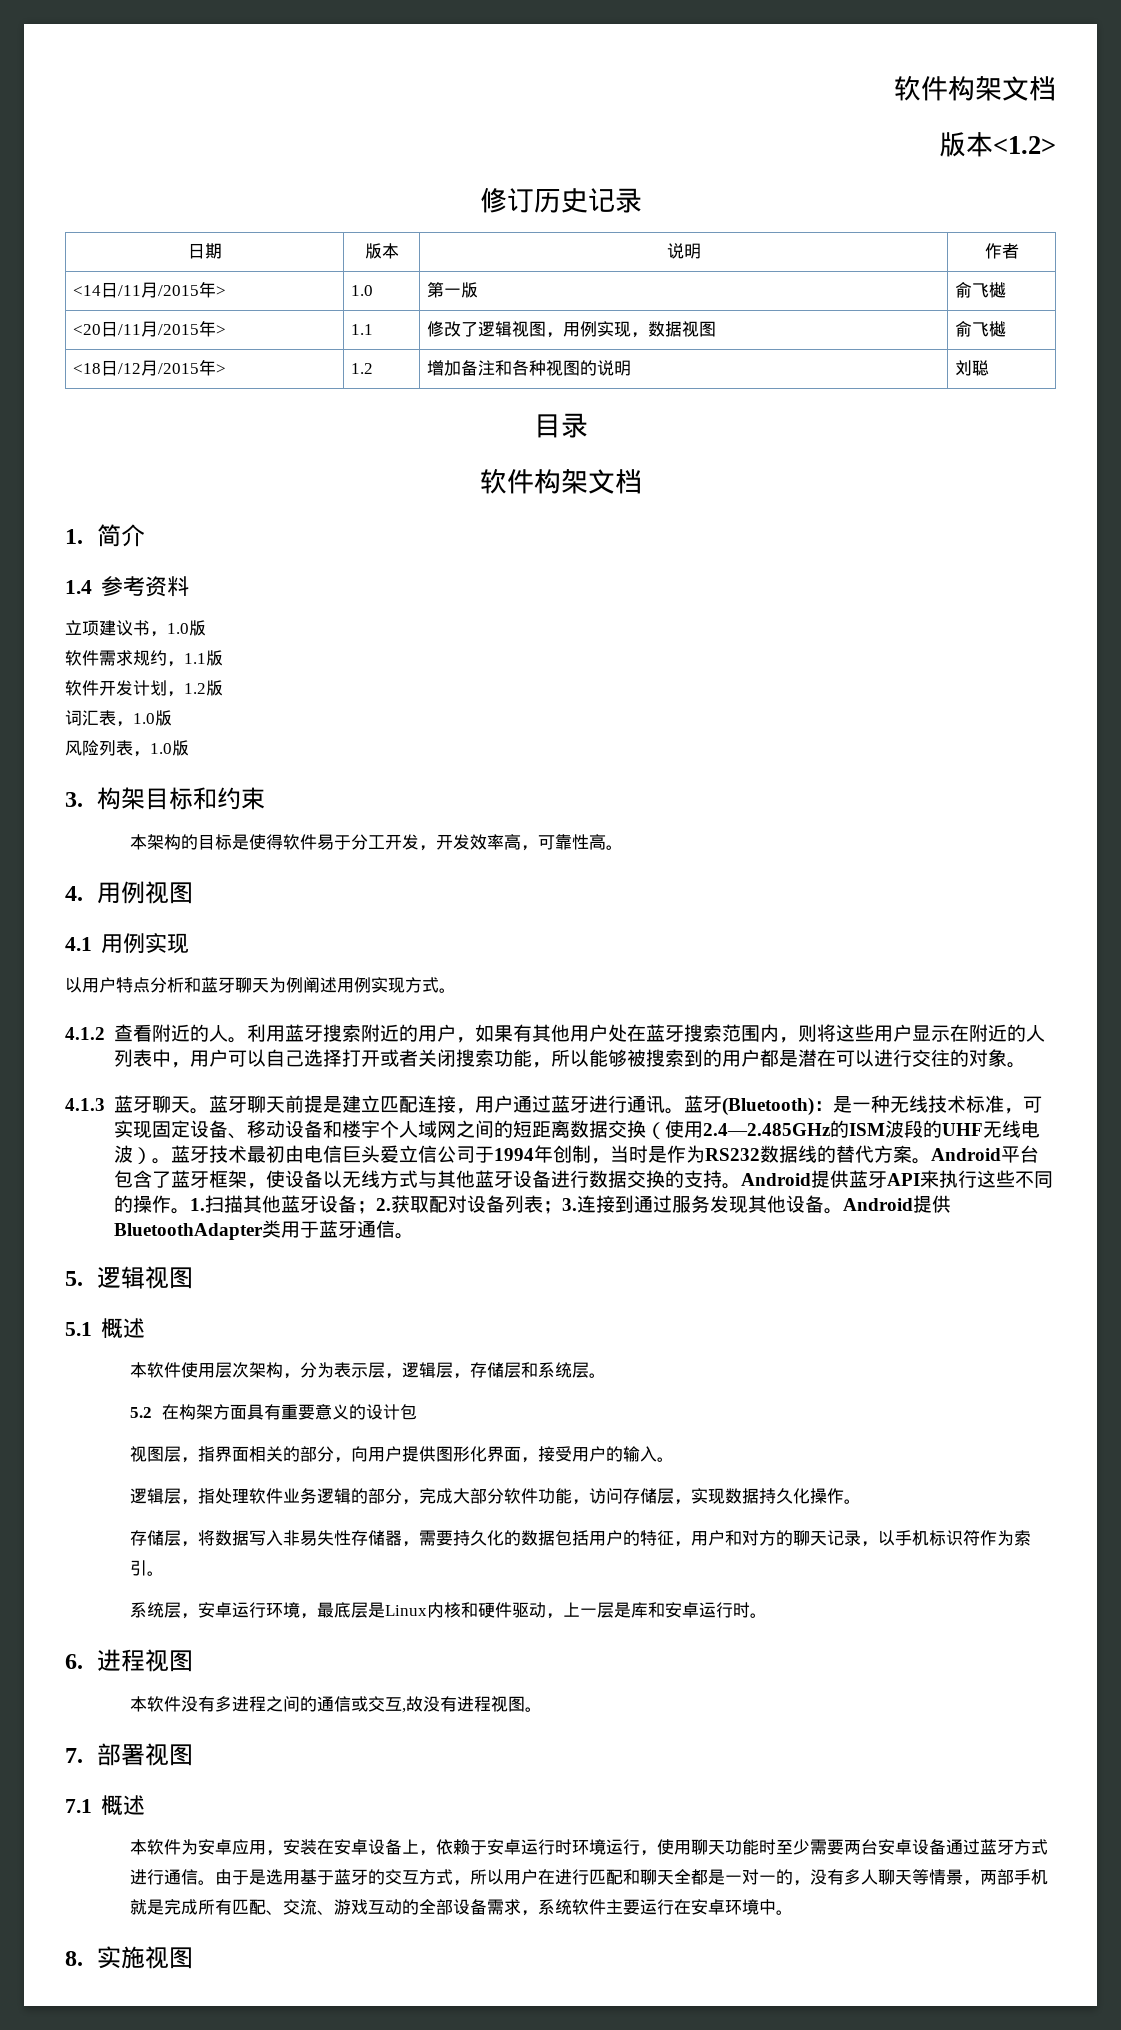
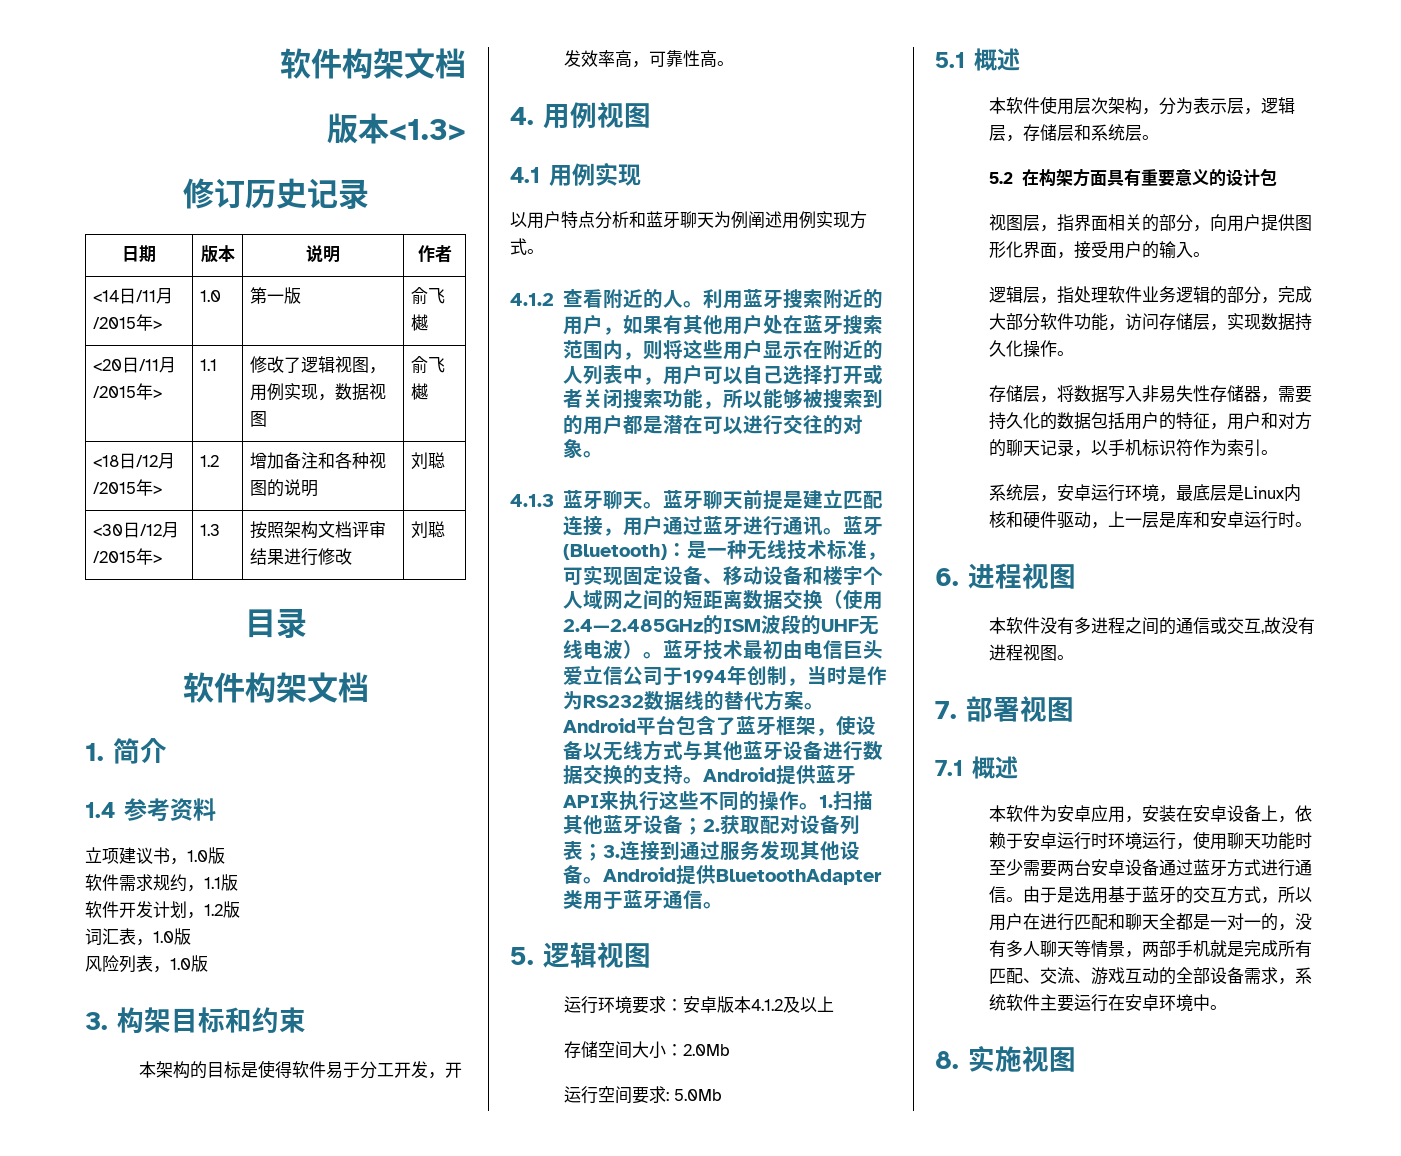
[993,136,1056,154] <1.2> -> [389,119,466,141] <1.3>
(989, 368) none -> [93,522,180,538] [93,548,163,565] [200,524,221,536] [250,521,387,539] [250,548,353,566] [411,521,446,538] // <30日/12月/2015年> | 1.3 | 按照架构文档评审结果进行修改 | 刘聪
(194, 1278) none -> [564,996,835,1014] [564,1041,731,1059] [564,1086,723,1104] // 运行环境要求：安卓版本4.1.2及以上 // 存储空间大小：2.0Mb // 运行空间要求: 5.0Mb

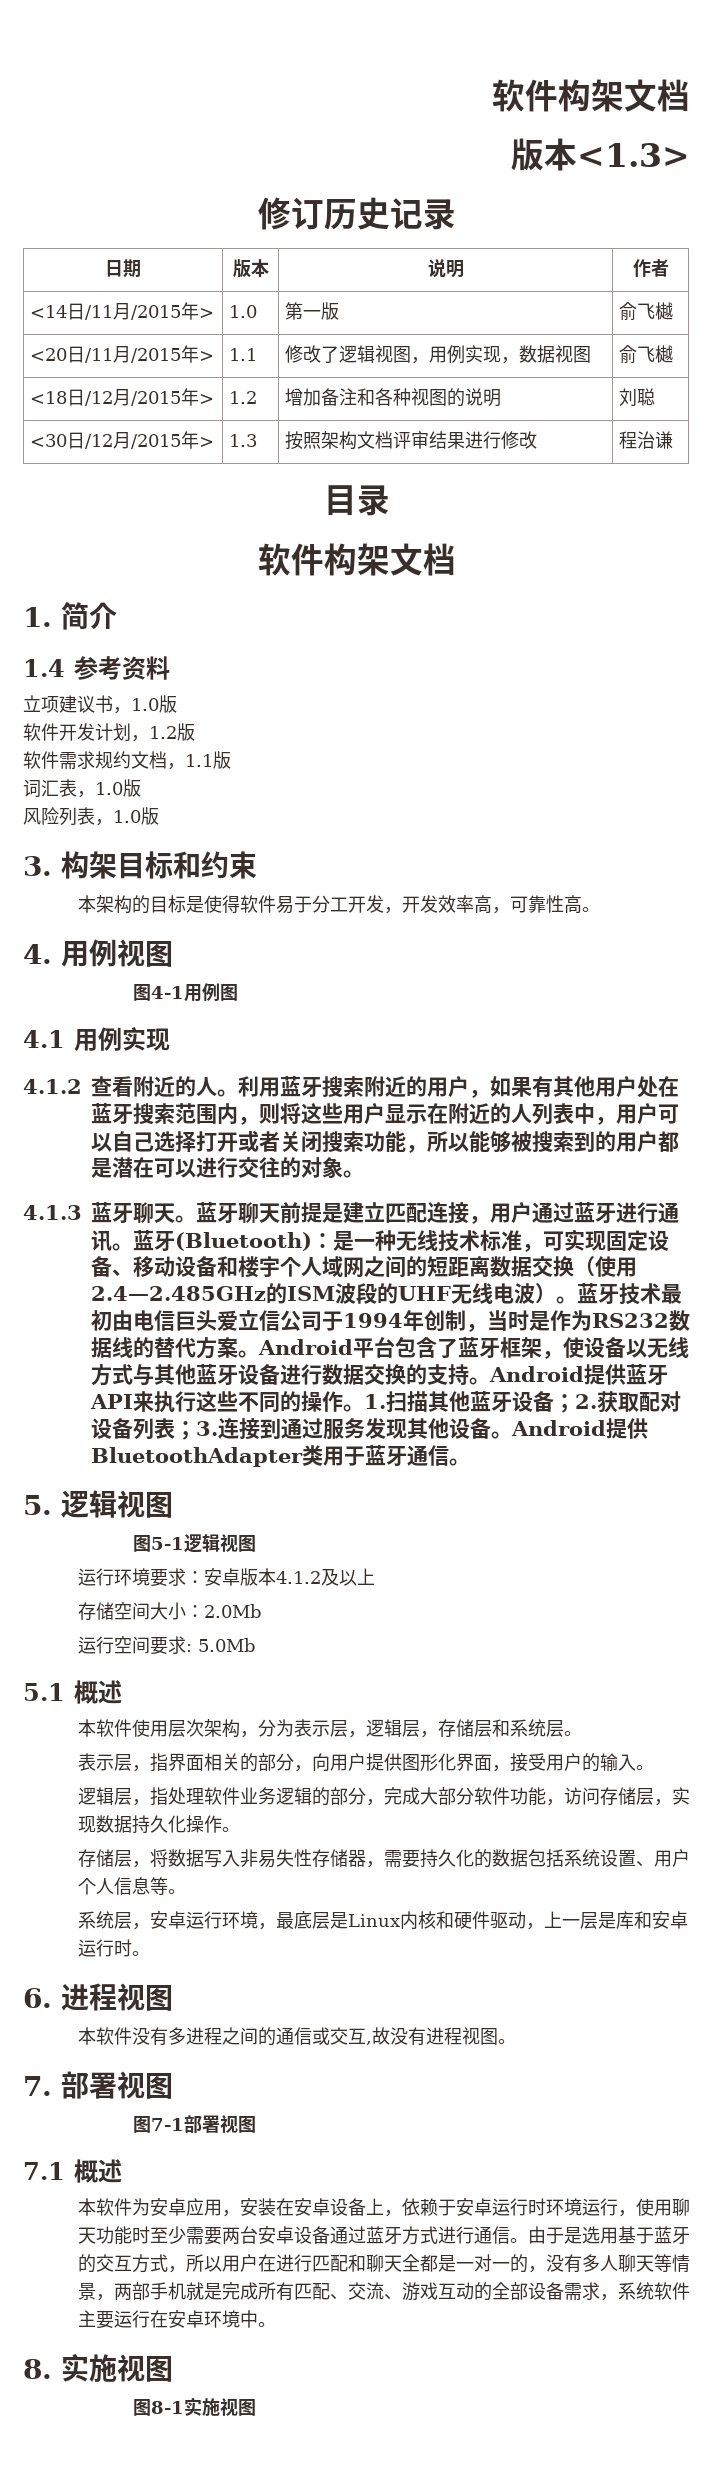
[411,521,446,538] 刘聪 -> [619,431,674,449] 程治谦
[85,874,238,892] // 软件需求规约，1.1版 -> (177, 704) none
(240, 909) none -> [23,751,231,770] // 软件需求规约文档，1.1版
(651, 115) none -> [132,983,238,1002] // 图4-1用例图
[510,211,867,229] [510,238,544,255] // 以用户特点分析和蓝牙聊天为例阐述用例实现方式。 -> (170, 1039) none
(651, 955) none -> [132,1534,256,1553] // 图5-1逻辑视图
[989,168,1277,187] [989,214,1024,231] 5.2在构架方面具有重要意义的设计包 // 视图 -> [77,1753,114,1771] 表示
[1125,412,1313,430] [989,439,1262,457] 用户的特征，用户和对方的聊天记录，以手机标识符作为索引 -> [563,1849,690,1867] [77,1877,168,1895] 系统设置、用户个人信息等
(1074, 709) none -> [132,2115,256,2134] // 图7-1部署视图
(1076, 1059) none -> [132,2397,256,2416] // 图8-1实施视图

